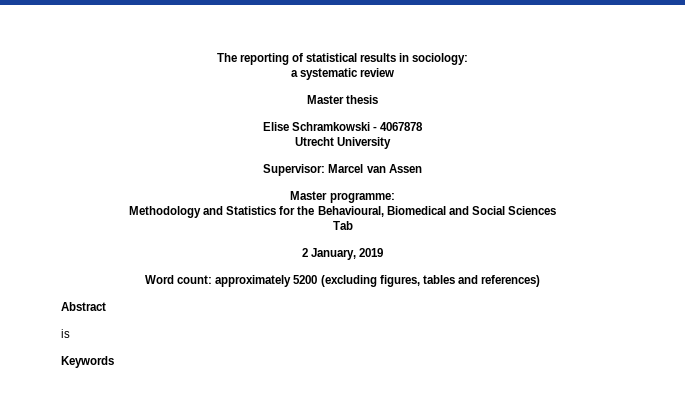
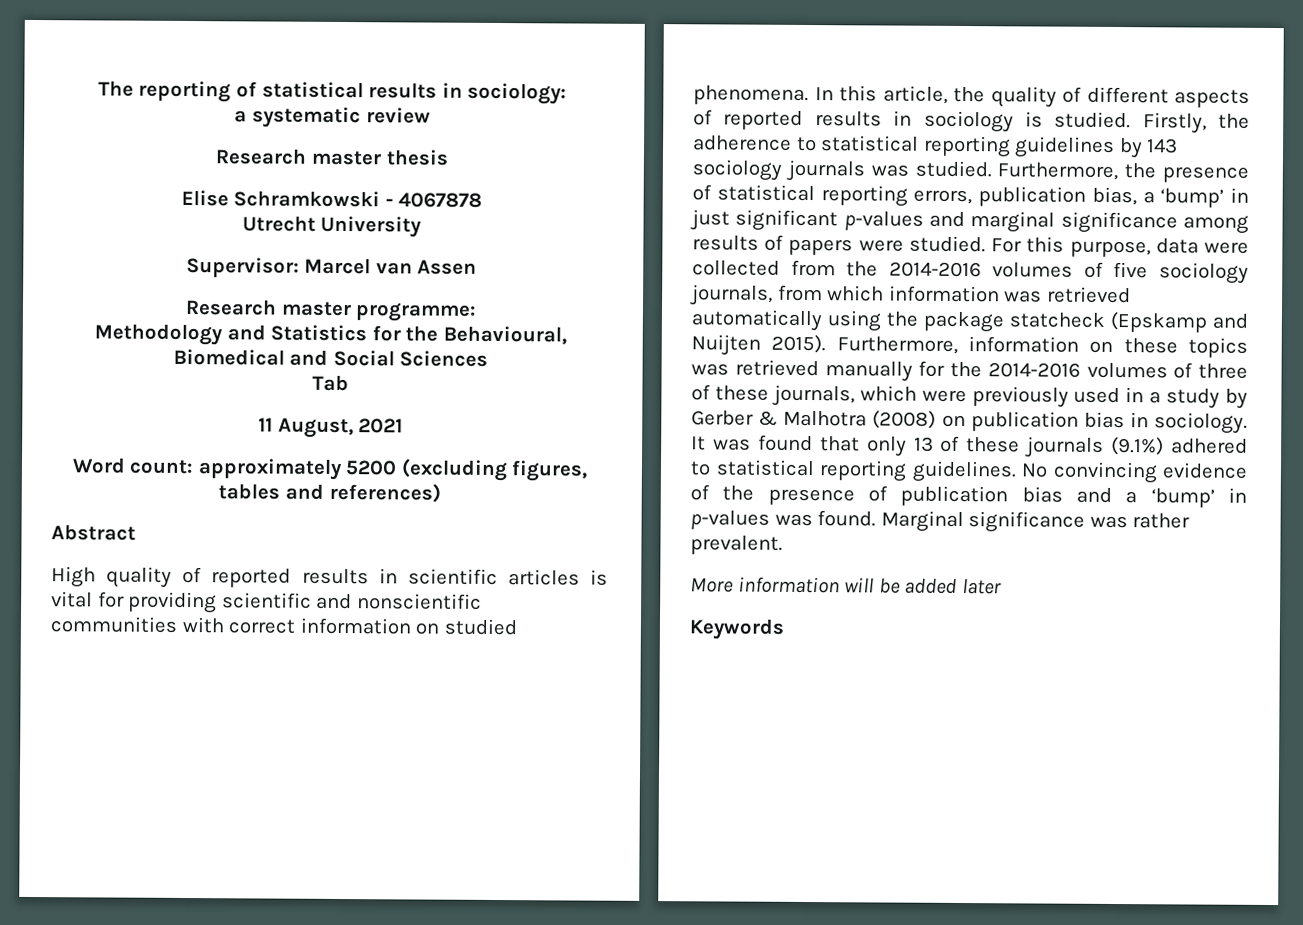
[306,95,344,104] Master -> [215,148,382,166] Research master
[290,191,328,200] Master -> [184,298,352,317] Research master
[301,248,384,260] 2 January, 2019 -> [257,417,404,439] 11 August, 2021
[61,329,70,338] is -> [51,566,608,588] [51,591,482,614] [50,616,517,636] [693,85,1250,108] [693,109,1250,134] [693,135,1179,159] [692,159,1249,183] [692,184,1249,208] [690,209,1249,234] [692,234,1249,258] [692,259,1249,284] [690,284,1131,306] [691,309,1248,333] [691,334,1248,358] [691,359,1248,382] [691,384,1248,409] [691,410,1248,434] [691,434,1248,458] [690,459,1248,484] [690,484,1247,508] [690,510,1191,533] [690,535,783,555] [690,576,1002,595] High quality of reported results in scientific articles is vital for providing scientific and nonscientific communities with correct information on studied phenomena. In this article, the quality of different aspects of reported results in sociology is studied. Firstly, the adherence to statistical reporting guidelines by 143 sociology journals was studied. Furthermore, the presence of statistical reporting errors, publication bias, a ‘bump’ in just significant p-values and marginal significance among results of papers were studied. For this purpose, data were collected from the 2014-2016 volumes of five sociology journals, from which information was retrieved automatically using the package statcheck (Epskamp and Nuijten 2015). Furthermore, information on these topics was retrieved manually for the 2014-2016 volumes of three of these journals, which were previously used in a study by Gerber & Malhotra (2008) on publication bias in sociology. It was found that only 13 of these journals (9.1%) adhered to statistical reporting guidelines. No convincing evidence of the presence of publication bias and a ‘bump’ in p-values was found. Marginal significance was rather prevalent. // More information will be added later

